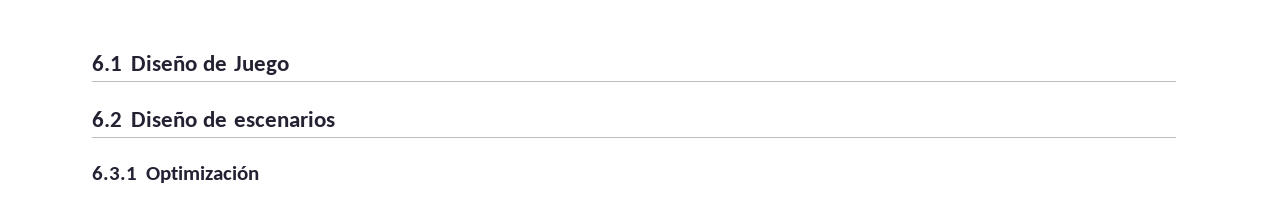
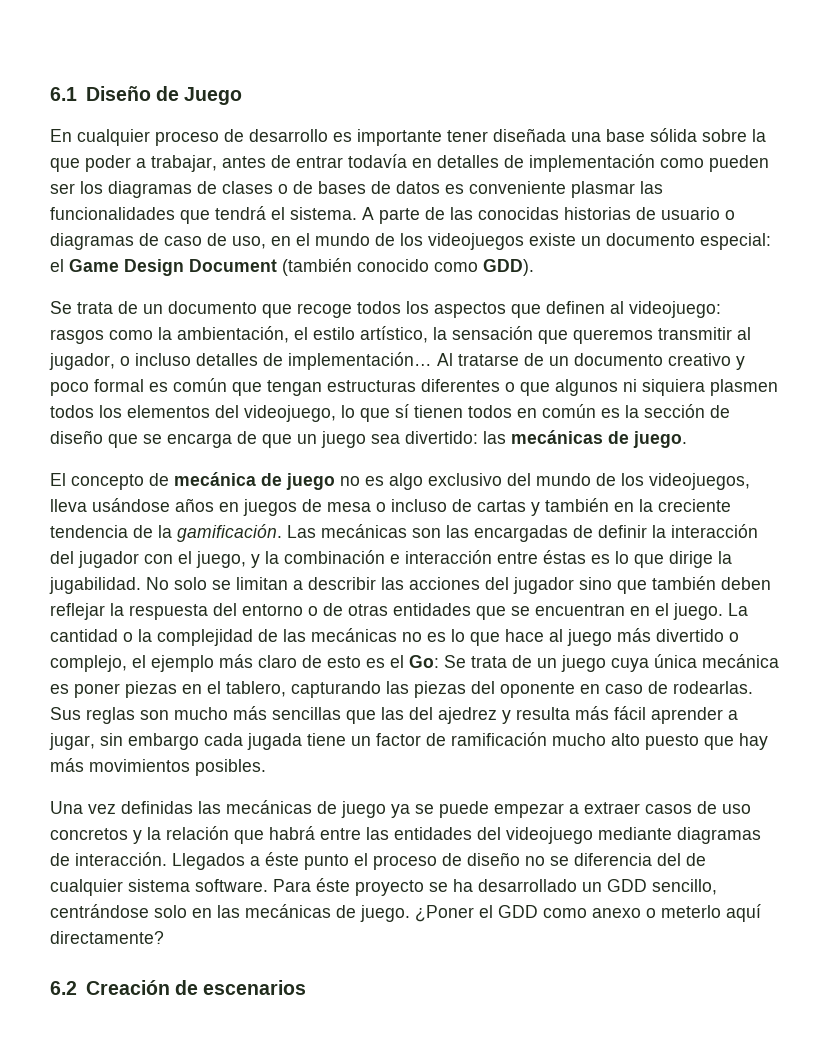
(289, 65) none -> [50,128,766,146] [50,154,769,172] [50,181,663,198] [50,206,735,224] [50,233,771,250] [50,258,534,276] [50,301,721,318] [50,326,751,344] [49,352,745,370] [50,378,778,396] [50,404,730,422] [50,430,687,448] [50,472,750,490] [50,498,731,516] [50,524,758,542] [50,550,732,568] [49,576,771,594] [50,603,748,620] [50,628,739,646] [50,654,779,672] [50,681,753,698] [50,706,738,724] [49,732,768,750] [50,758,266,776] [50,800,751,818] [50,826,761,844] [50,852,706,870] [50,878,717,896] [50,904,761,922] [50,931,164,944] // En cualquier proceso de desarrollo es importante tener diseñada una base sólida sobre la que poder a trabajar, antes de entrar todavía en detalles de implementación como pueden ser los diagramas de clases o de bases de datos es conveniente plasmar las funcionalidades que tendrá el sistema. A parte de las conocidas historias de usuario o diagramas de caso de uso, en el mundo de los videojuegos existe un documento especial: el Game Design Document (también conocido como GDD). // Se trata de un documento que recoge todos los aspectos que definen al videojuego: rasgos como la ambientación, el estilo artístico, la sensación que queremos transmitir al jugador, o incluso detalles de implementación… Al tratarse de un documento creativo y poco formal es común que tengan estructuras diferentes o que algunos ni siquiera plasmen todos los elementos del videojuego, lo que sí tienen todos en común es la sección de diseño que se encarga de que un juego sea divertido: las mecánicas de juego. // El concepto de mecánica de juego no es algo exclusivo del mundo de los videojuegos, lleva usándose años en juegos de mesa o incluso de cartas y también en la creciente tendencia de la gamificación. Las mecánicas son las encargadas de definir la interacción del jugador con el juego, y la combinación e interacción entre éstas es lo que dirige la jugabilidad. No solo se limitan a describir las acciones del jugador sino que también deben reflejar la respuesta del entorno o de otras entidades que se encuentran en el juego. La cantidad o la complejidad de las mecánicas no es lo que hace al juego más divertido o complejo, el ejemplo más claro de esto es el Go: Se trata de un juego cuya única mecánica es poner piezas en el tablero, capturando las piezas del oponente en caso de rodearlas. Sus reglas son mucho más sencillas que las del ajedrez y resulta más fácil aprender a jugar, sin embargo cada jugada tiene un factor de ramificación mucho alto puesto que hay más movimientos posibles. // Una vez definidas las mecánicas de juego ya se puede empezar a extraer casos de uso concretos y la relación que habrá entre las entidades del videojuego mediante diagramas de interacción. Llegados a éste punto el proceso de diseño no se diferencia del de cualquier sistema software. Para éste proyecto se ha desarrollado un GDD sencillo, centrándose solo en las mecánicas de juego. ¿Poner el GDD como anexo o meterlo aquí directamente?
[131,111,198,127] Diseño -> [85,980,170,995] Creación
[92,166,260,183] // 6.3.1 Optimización -> (307, 987) none

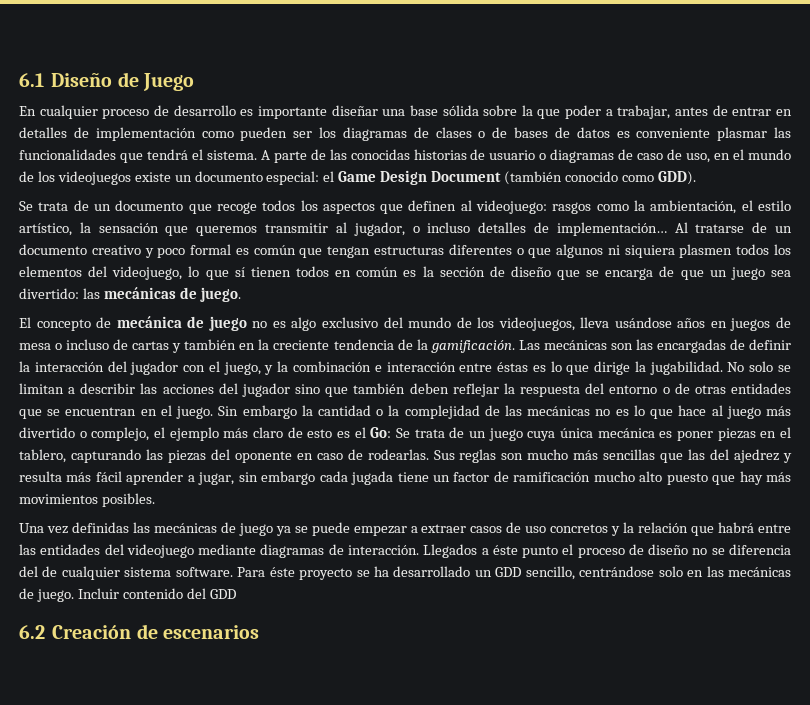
[447,128,566,142] tener diseñada -> [331,105,378,116] diseñar
[348,154,407,168] todavía -> (772, 111) none
[728,603,748,616] La -> [218,405,313,419] Sin embargo la
[415,904,761,922] [50,931,164,944] ¿Poner el GDD como anexo o meterlo aquí directamente? -> [77,588,236,599] Incluir contenido del GDD

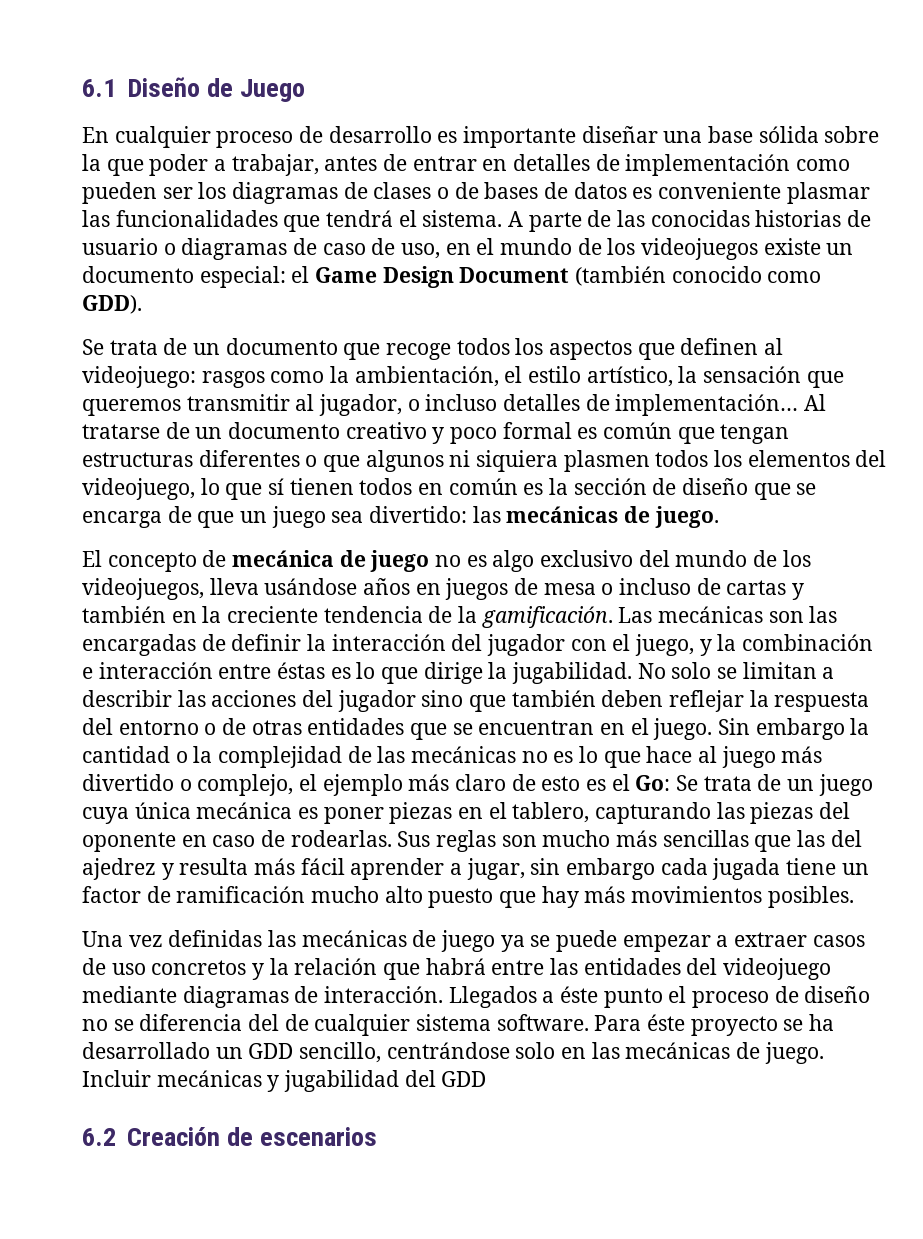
[122,588,183,599] contenido -> [156,1070,400,1092] mecánicas y jugabilidad

